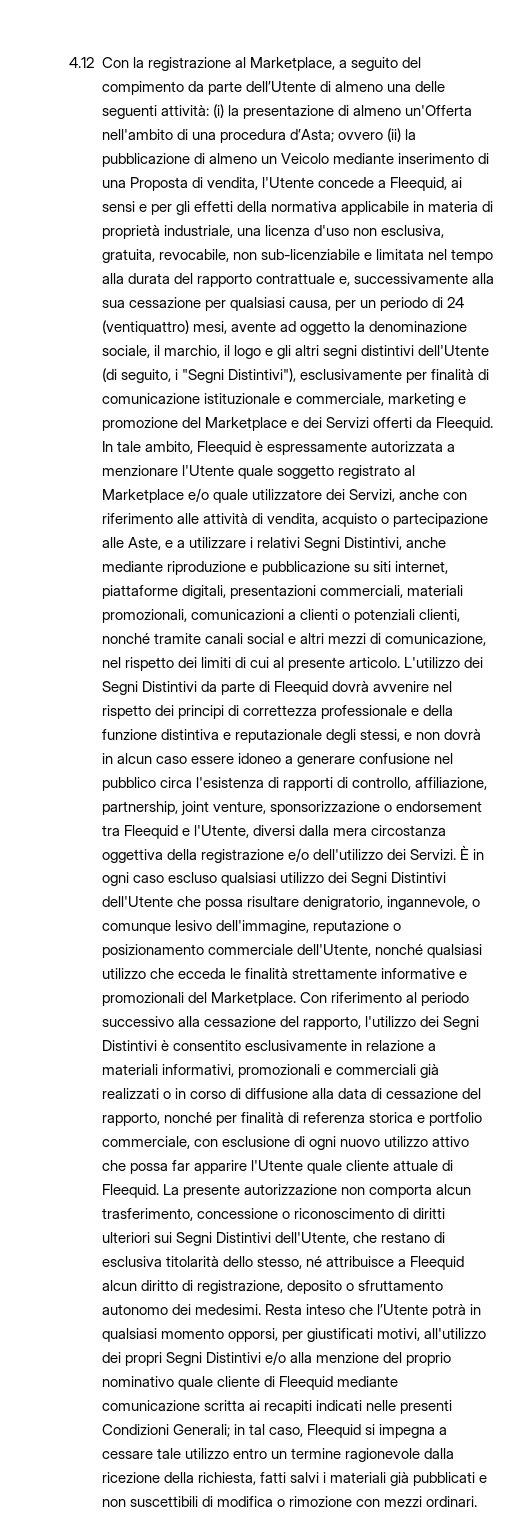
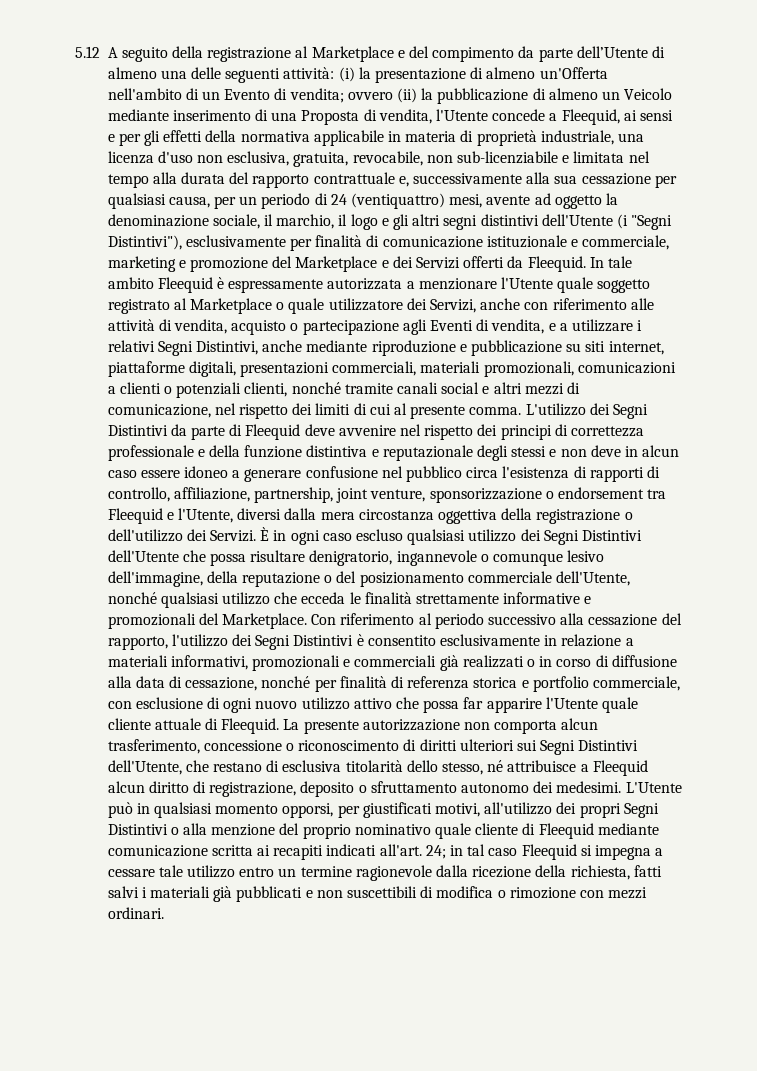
[69,57,398,71] 4.12 Con la registrazione al Marketplace, a seguito -> [75,46,405,62] 5.12 A seguito della registrazione al Marketplace e
[191,129,334,143] una procedura d’Asta; -> [202,88,344,103] un Evento di vendita;
[101,368,178,383] (di seguito, i -> [616,214,628,229] (i
[144,441,193,454] ambito, -> [107,277,154,289] ambito
[187,488,209,502] e/o -> [276,302,285,310] o
[101,537,161,550] alle Aste, -> [402,319,545,335] agli Eventi di vendita,
[348,657,400,668] articolo. -> [469,407,522,415] comma.
[331,681,369,692] dovrà -> [304,424,335,436] deve
[359,729,481,742] stessi, e non dovrà -> [511,445,621,457] stessi e non deve
[287,848,309,862] e/o -> [624,512,633,520] o
[386,896,468,910] ingannevole, -> [396,550,477,566] ingannevole
(309, 927) none -> [206,571,238,583] della
(401, 927) none -> [336,571,357,583] del
[385,1088,482,1099] [101,1112,160,1126] cessazione del rapporto, -> [185,677,258,691] cessazione,
[264,1304,466,1318] Resta inteso che l’Utente potrà -> [625,782,682,793] [107,802,133,818] L'Utente può
[264,1351,286,1365] e/o -> [170,827,179,835] o
[365,1400,452,1414] [101,1424,230,1437] nelle presenti Condizioni Generali; -> [379,844,446,859] all'art. 24;
[268,1427,303,1437] caso, -> [488,848,518,856] caso

